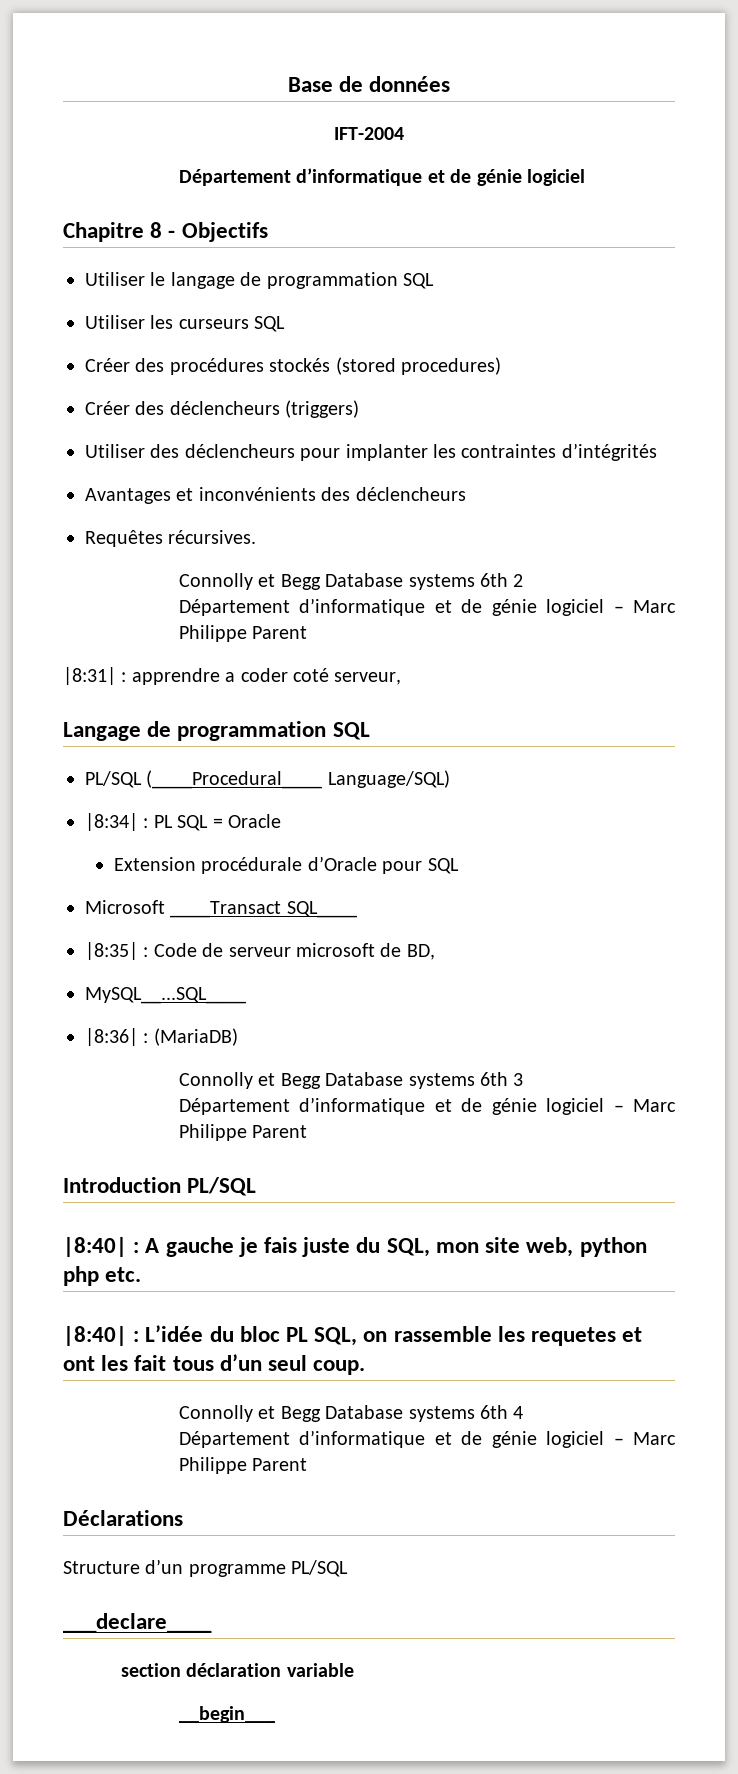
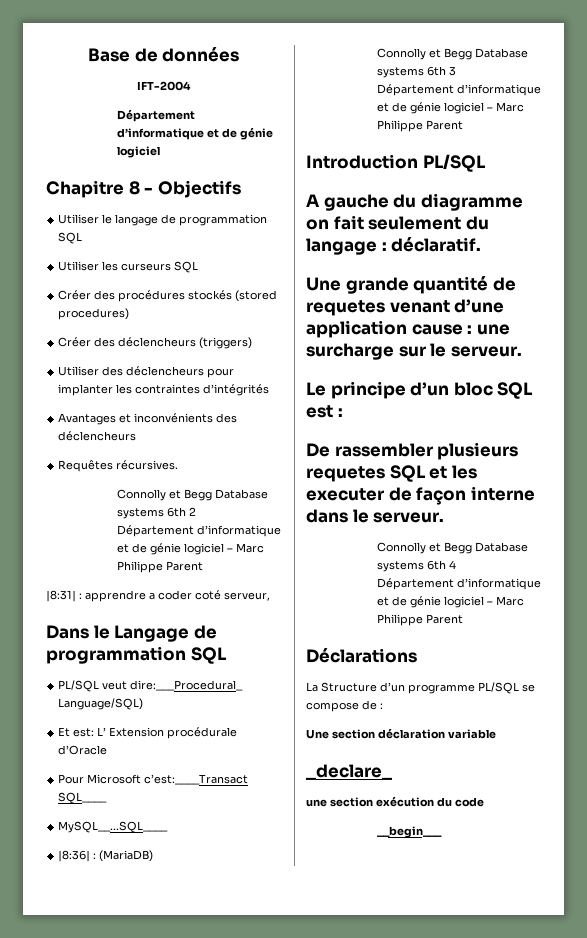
(402, 678) none -> [46,625,110,639] Dans le
[146,770,323,789] (____Procedural____ -> [102,680,244,691] veut dire:___Procedural_
[85,813,281,831] [113,856,459,874] [85,900,357,918] [85,942,435,960] |8:34| : PL SQL = Oracle // Extension procédurale d’Oracle pour SQL // Microsoft ____Transact SQL____ // |8:35| : Code de serveur microsoft de BD, -> [58,727,238,739] [58,745,108,755] [58,774,249,785] [58,792,108,804] Et est: L’ Extension procédurale d’Oracle // Pour Microsoft c’est:____Transact SQL____
[63,1237,647,1257] [63,1266,142,1286] [63,1325,643,1346] [63,1354,366,1375] |8:40| : A gauche je fais juste du SQL, mon site web, python php etc. // |8:40| : L’idée du bloc PL SQL, on rassemble les requetes et ont les fait tous d’un seul coup. -> [306,193,523,211] [306,215,489,230] [306,237,482,255] [306,276,516,294] [306,299,505,316] [306,320,510,338] [306,343,522,360] [306,381,534,399] [306,405,343,418] [306,442,519,460] [306,465,477,482] [306,486,535,505] [306,509,445,523] A gauche du diagramme on fait seulement du langage : déclaratif. // Une grande quantité de requetes venant d’une application cause : une surcharge sur le serveur. // Le principe d’un bloc SQL est : // De rassembler plusieurs requetes SQL et les executer de façon interne dans le serveur.
(183, 1518) none -> [306,682,318,692] La
[63,1613,212,1633] [120,1663,354,1677] // ___declare____ // section déclaration variable -> [522,684,535,692] [306,700,383,712] [306,728,496,739] [306,764,393,780] [306,796,484,807] se compose de : // Une section déclaration variable // _declare_ // une section exécution du code

